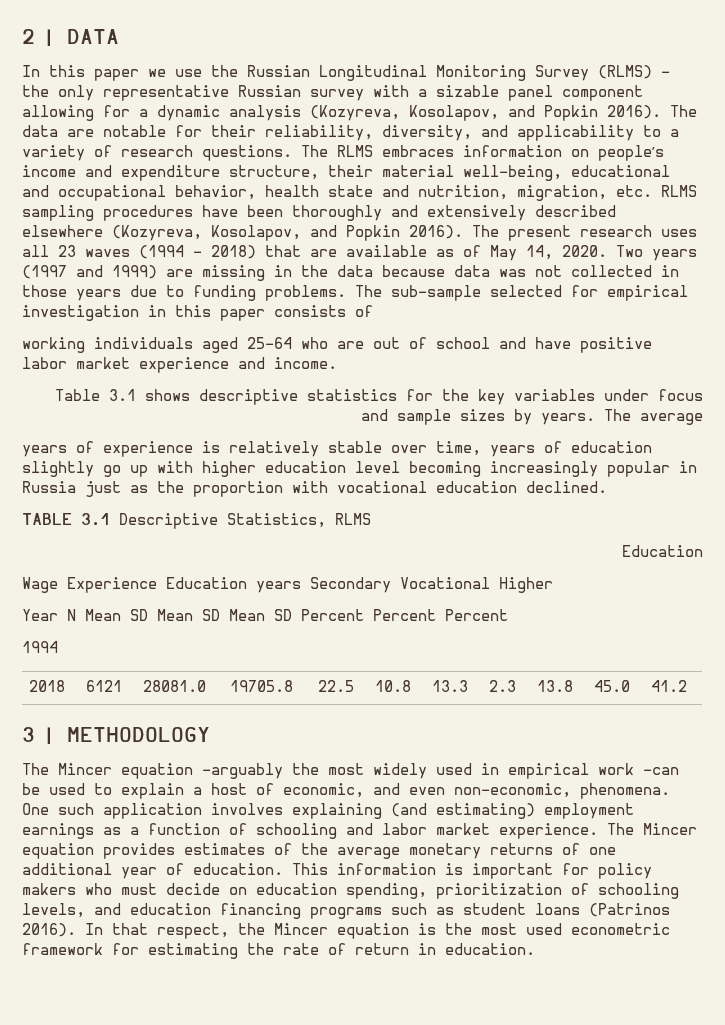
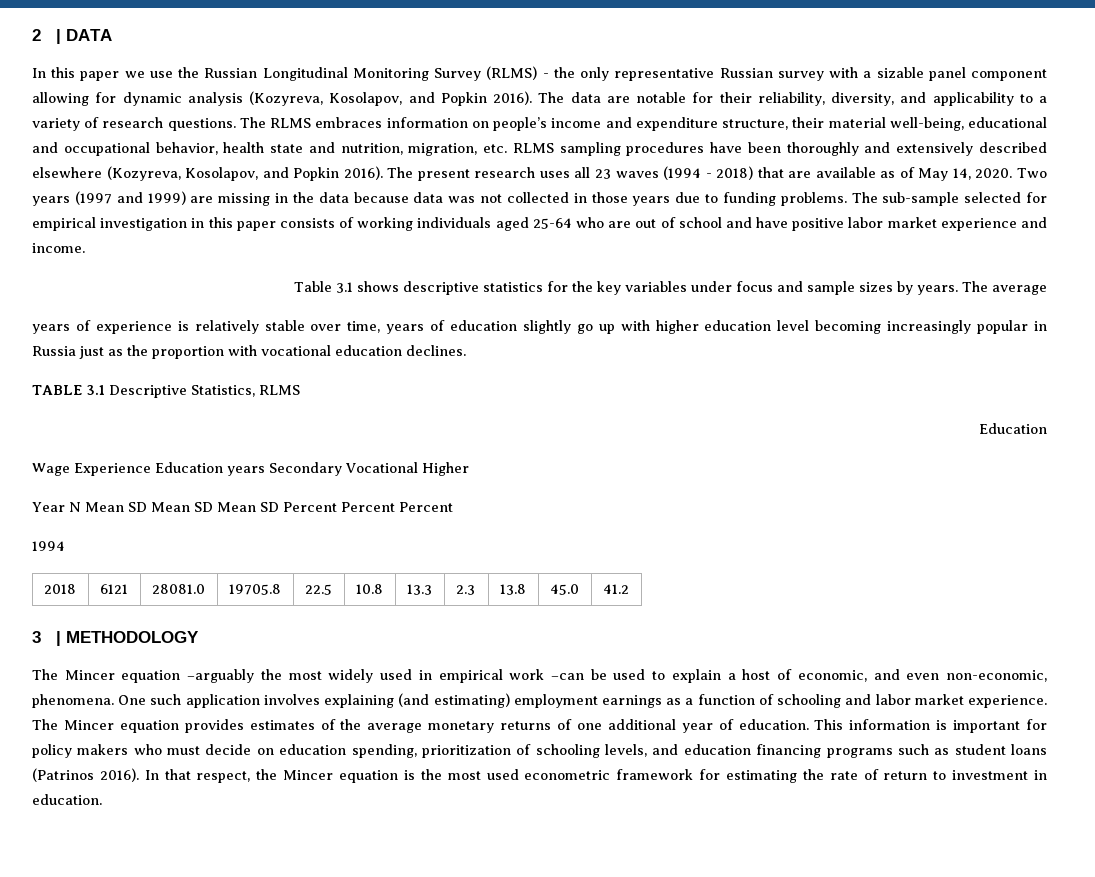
[139,109,148,117] a -> (117, 97) none
(373, 311) // -> (355, 222) none
[526,481,607,493] declined. -> [406,345,466,356] declines.
(409, 949) none -> [933,770,1029,780] to investment

